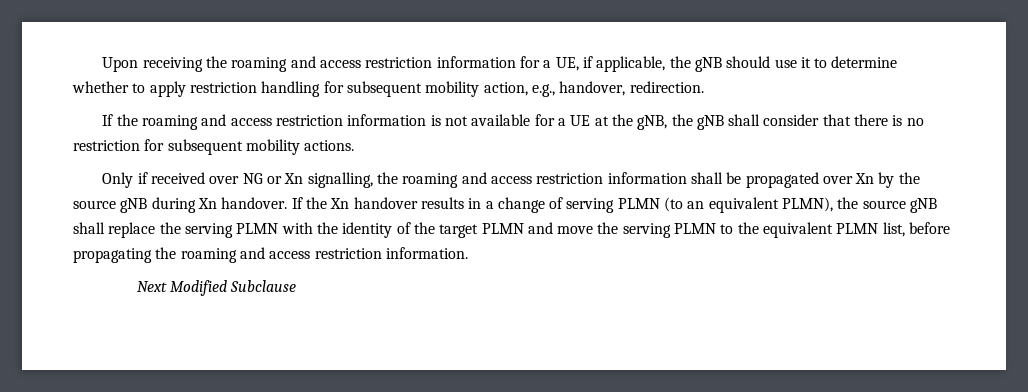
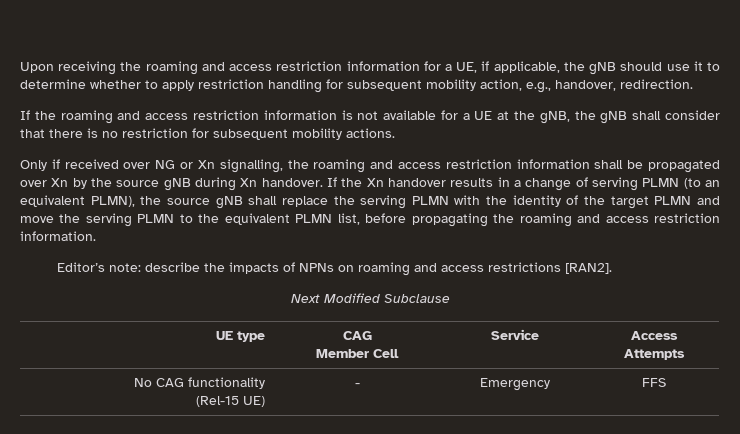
[136,280,297,296] Next Modified Subclause -> [56,262,612,276] [290,293,450,303] [215,331,265,342] [342,331,372,340] [316,349,399,358] [491,329,539,340] [630,331,678,340] [623,349,685,360] [133,377,265,389] [195,396,265,407] [354,383,360,387] [480,378,550,391] [641,378,666,387] Editor’s note: describe the impacts of NPNs on roaming and access restrictions [RAN2]. // Next Modified Subclause // UE type | CAG // Member Cell | Service | Access // Attempts // No CAG functionality // (Rel-15 UE) | - | Emergency | FFS

